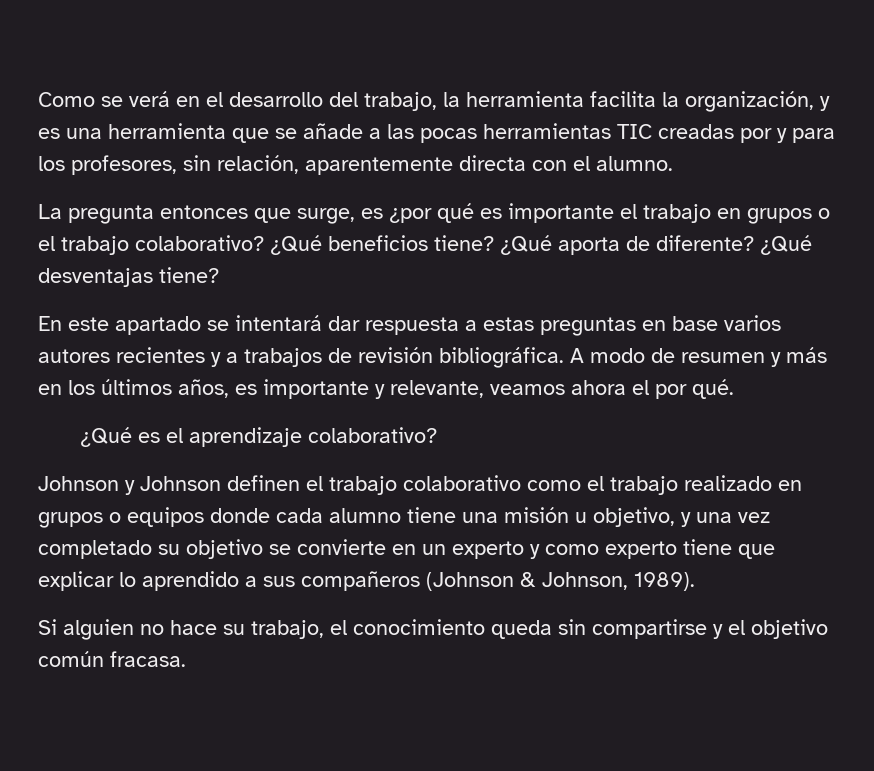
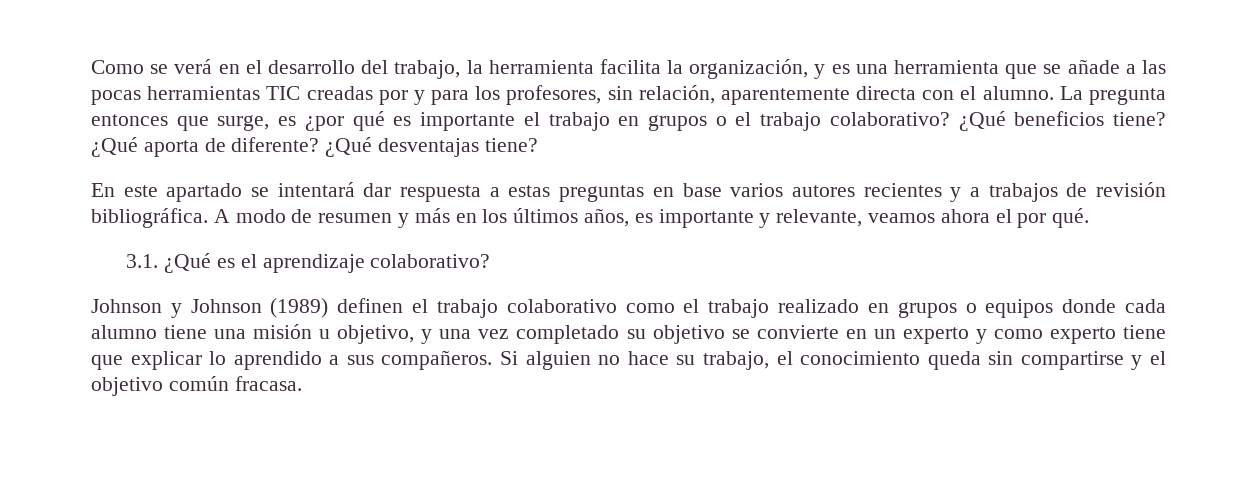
(673, 163) // -> (1054, 93) none
(734, 389) none -> [126,254,159,268] 3.1.
(221, 483) none -> [270,298,329,318] (1989)
[301,571,695,591] compañeros (Johnson & Johnson, 1989). // -> [381,350,493,370] compañeros.

